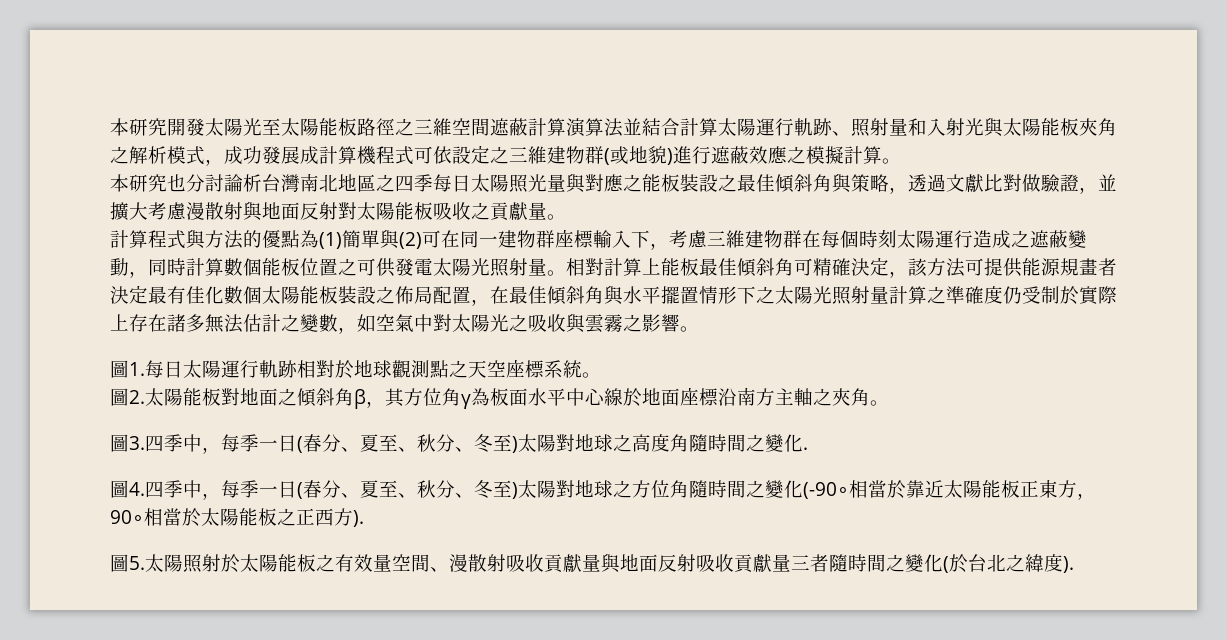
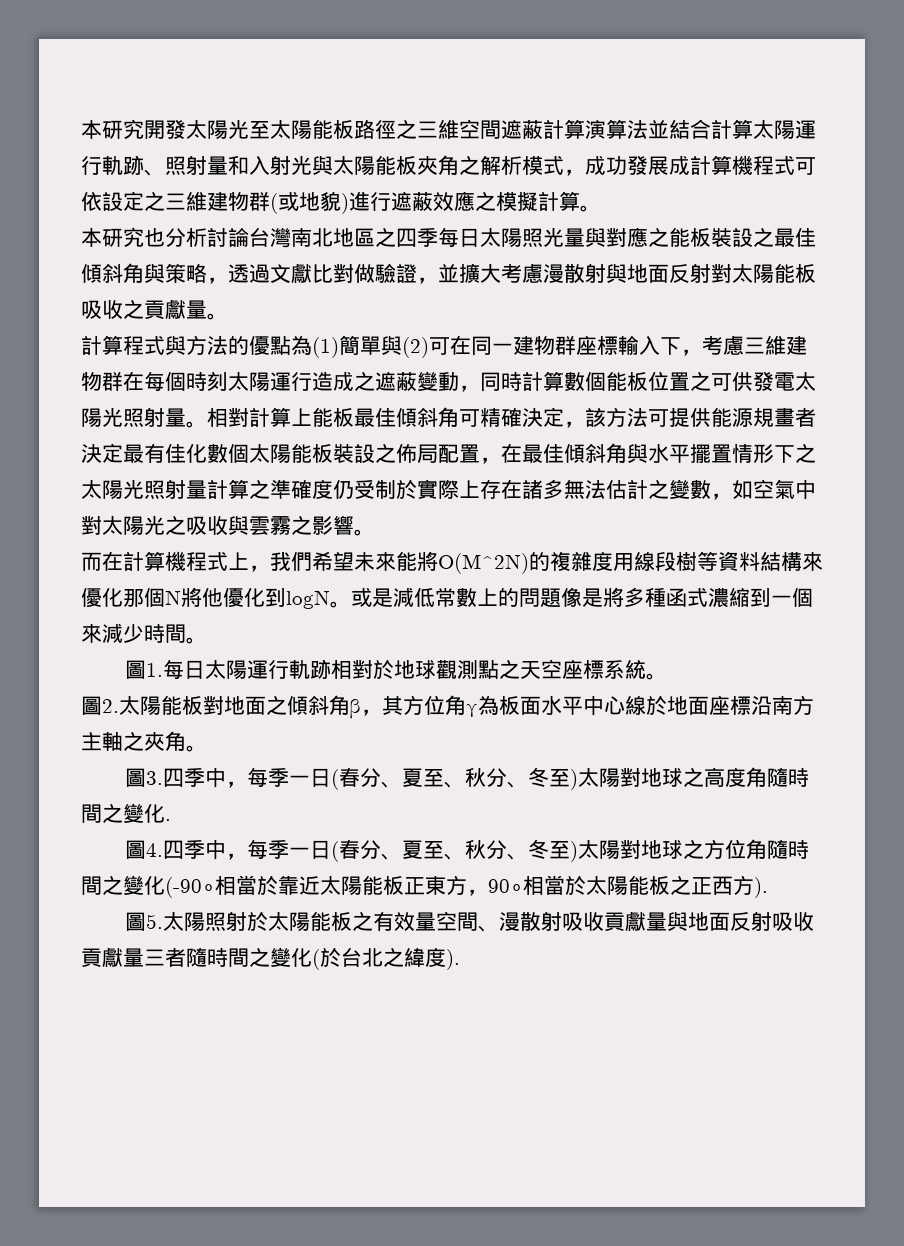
[205,174,262,192] 討論析 -> [186,228,249,247] 析討論
(699, 329) none -> [81,551,823,574] [81,587,813,609] [81,623,207,644] // 而在計算機程式上，我們希望未來能將O(M^2N)的複雜度用線段樹等資料結構來優化那個N將他優化到logN。或是減低常數上的問題像是將多種函式濃縮到一個來減少時間。

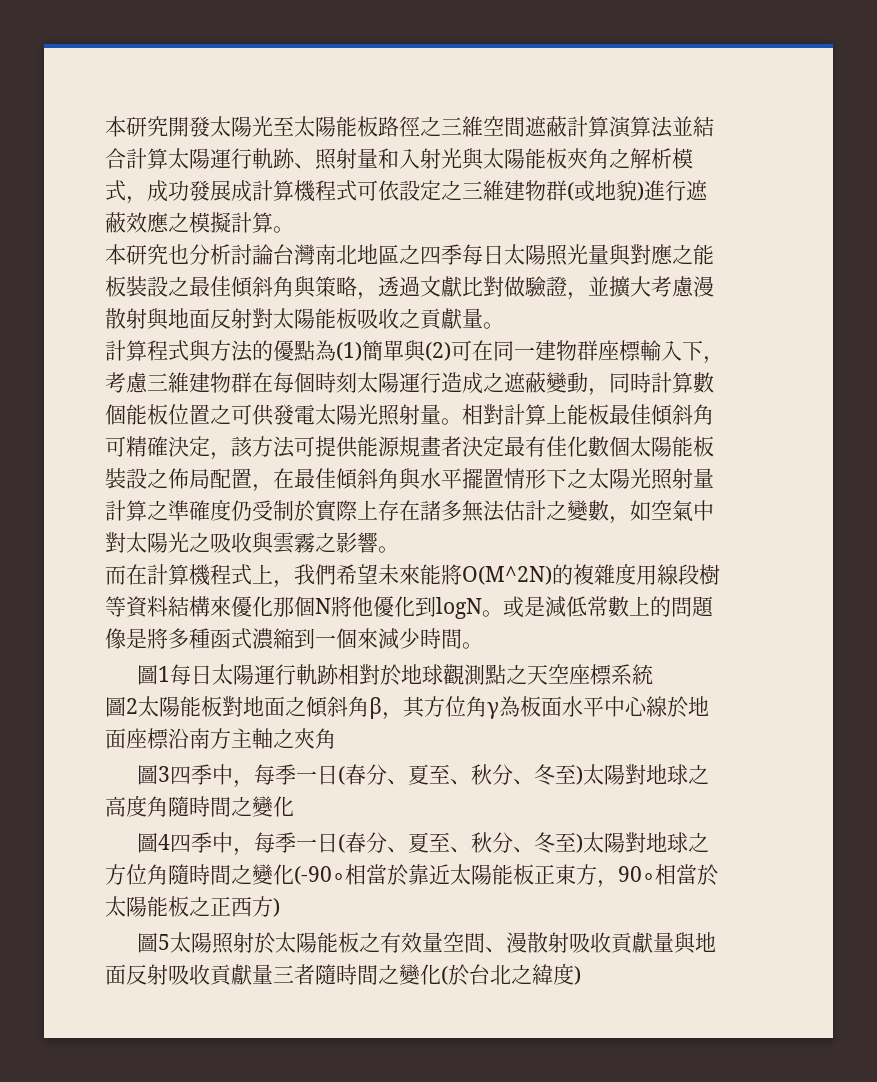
[146,663,164,677] 1. -> [157,666,170,682] 1
[646,673,658,680] [81,696,119,715] ｡ // 圖2. -> [105,696,138,717] // 圖2
[186,745,197,752] [125,768,164,787] ｡ // 圖3. -> [136,764,170,785] // 圖3
[165,819,171,821] [125,840,164,859] . // 圖4. -> [136,832,170,853] // 圖4
[754,877,768,898] [125,912,164,931] ). // 圖5. -> [273,898,280,917] [136,932,170,953] ) // 圖5
[446,949,460,970] ). -> [574,966,581,985] )

